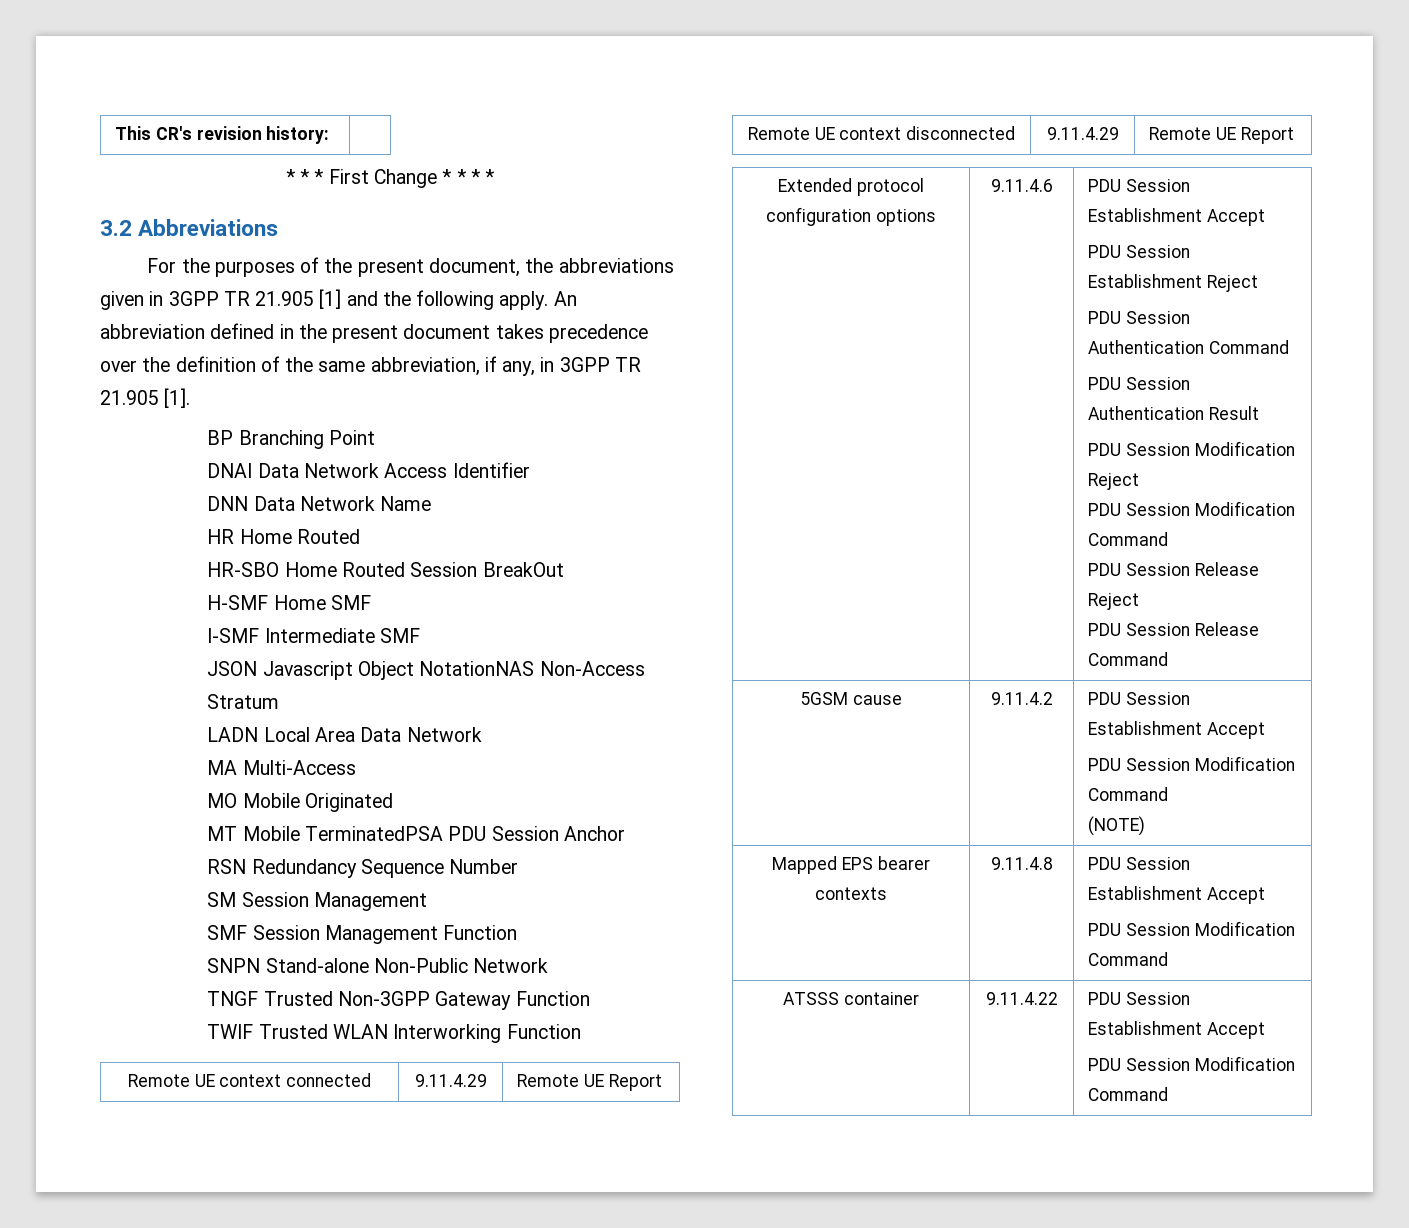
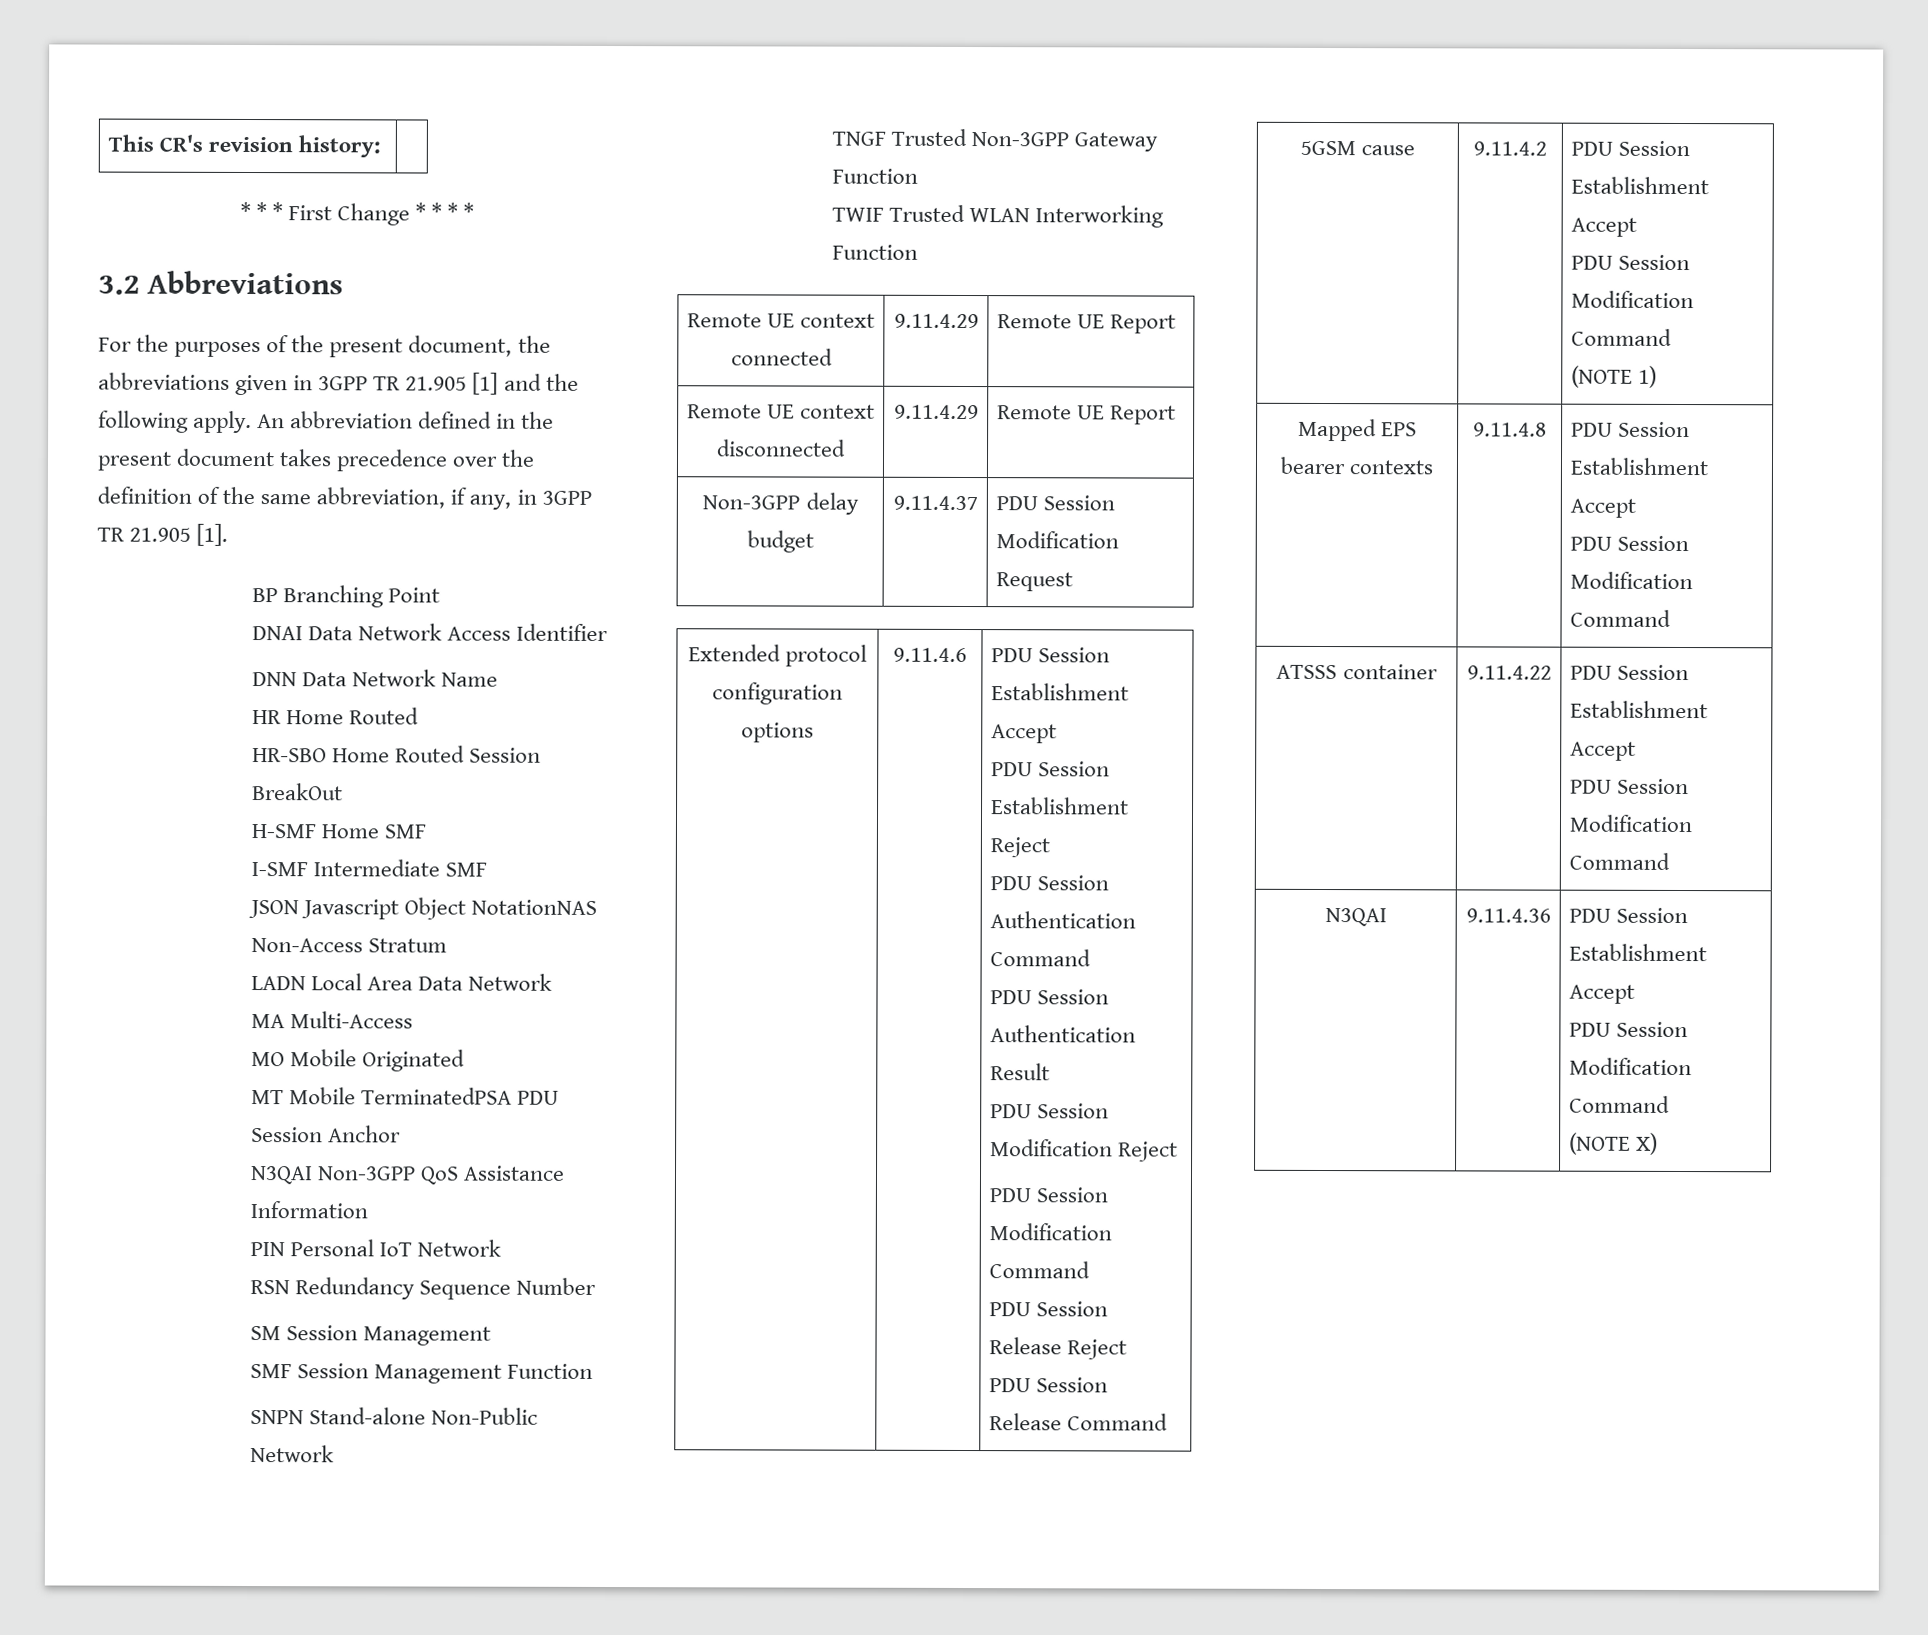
(625, 833) none -> [250,1165,566,1185] [250,1201,369,1219] [250,1239,502,1257] // N3QAI Non-3GPP QoS Assistance Information // PIN Personal IoT Network
(1294, 135) none -> [702,492,859,515] [746,530,814,553] [892,495,978,511] [995,495,1115,511] [995,531,1119,549] [995,572,1073,592] // Non-3GPP delay budget | 9.11.4.37 | PDU Session Modification Request
[1088,816,1146,836] (NOTE) -> [1570,365,1657,388] (NOTE 1)
(1169, 1094) none -> [1324,908,1387,927] [1465,908,1551,923] [1568,907,1688,924] [1568,943,1707,962] [1568,984,1635,1004] [1568,1021,1688,1038] [1568,1057,1692,1076] [1568,1095,1670,1113] [1568,1132,1658,1155] // N3QAI | 9.11.4.36 | PDU Session Establishment Accept // PDU Session Modification Command // (NOTE X)

